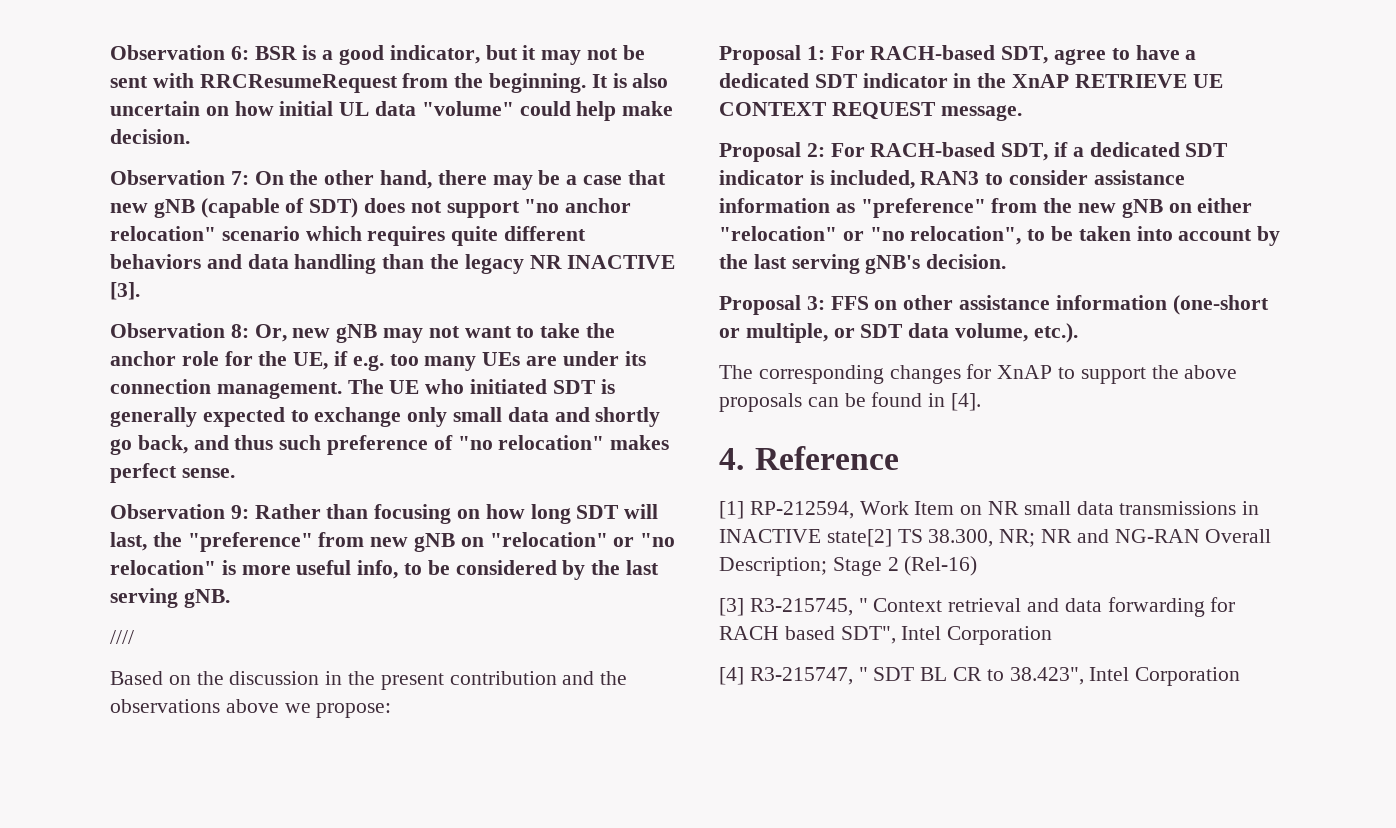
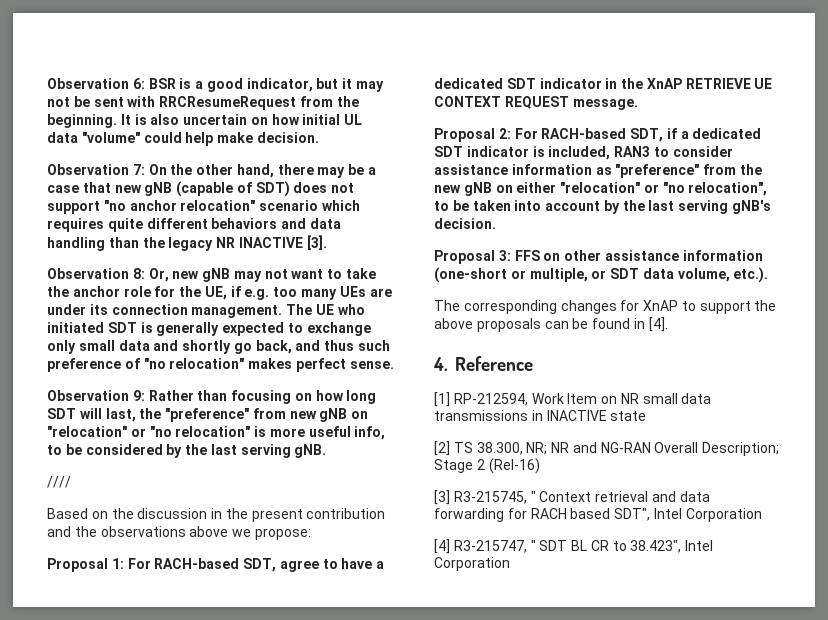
[826,529,892,547] state[2] -> [610,411,647,421] [434,441,450,456] state // [2]

